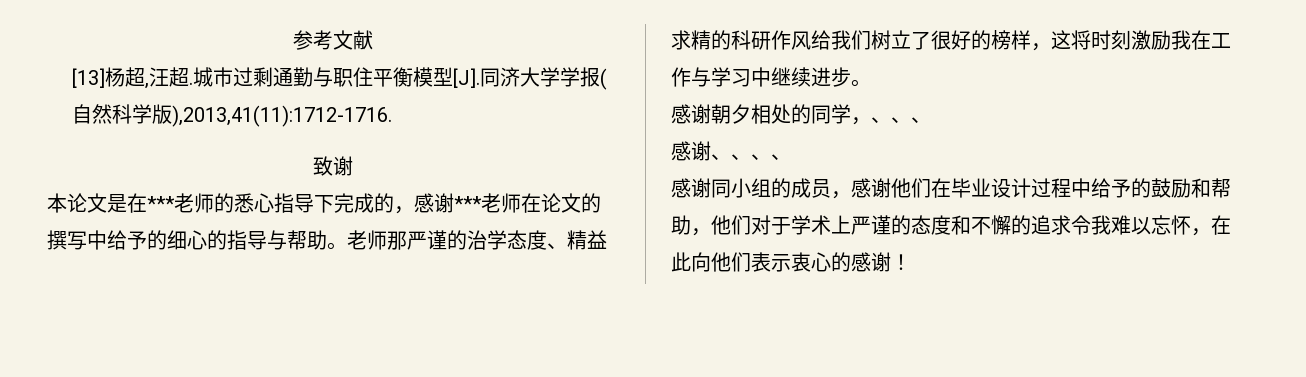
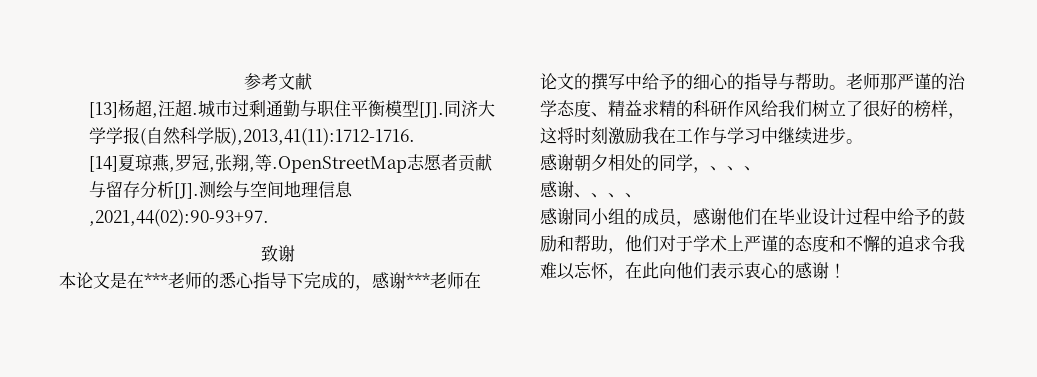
(393, 116) none -> [89,154,493,173] [89,181,354,199] [89,209,270,227] // [14]夏琼燕,罗冠,张翔,等.OpenStreetMap志愿者贡献与留存分析[J].测绘与空间地理信息,2021,44(02):90-93+97.

